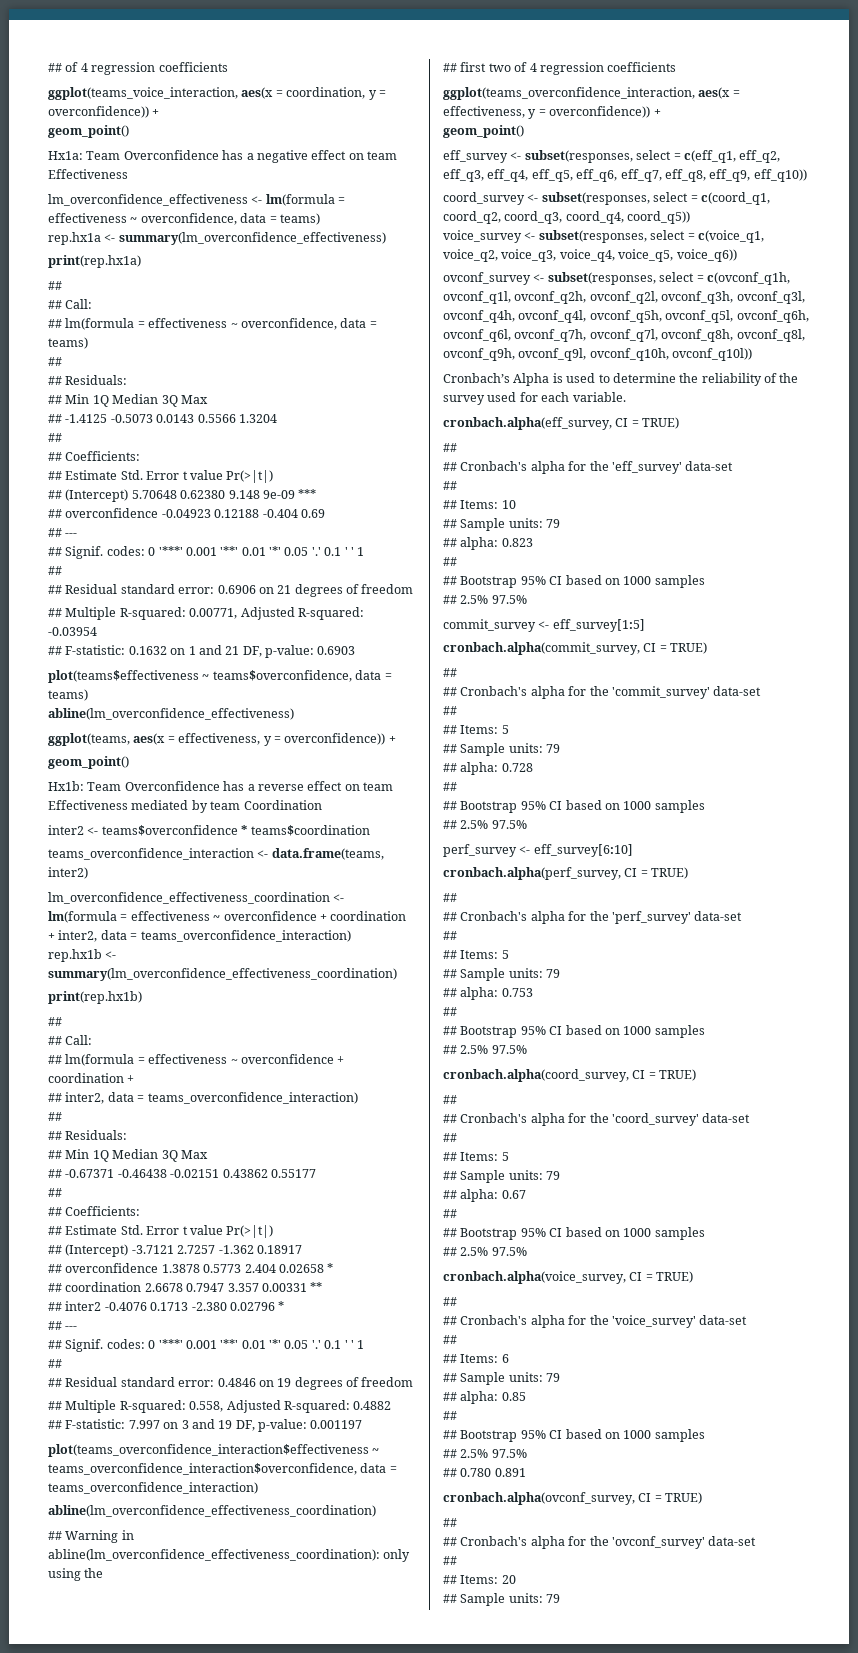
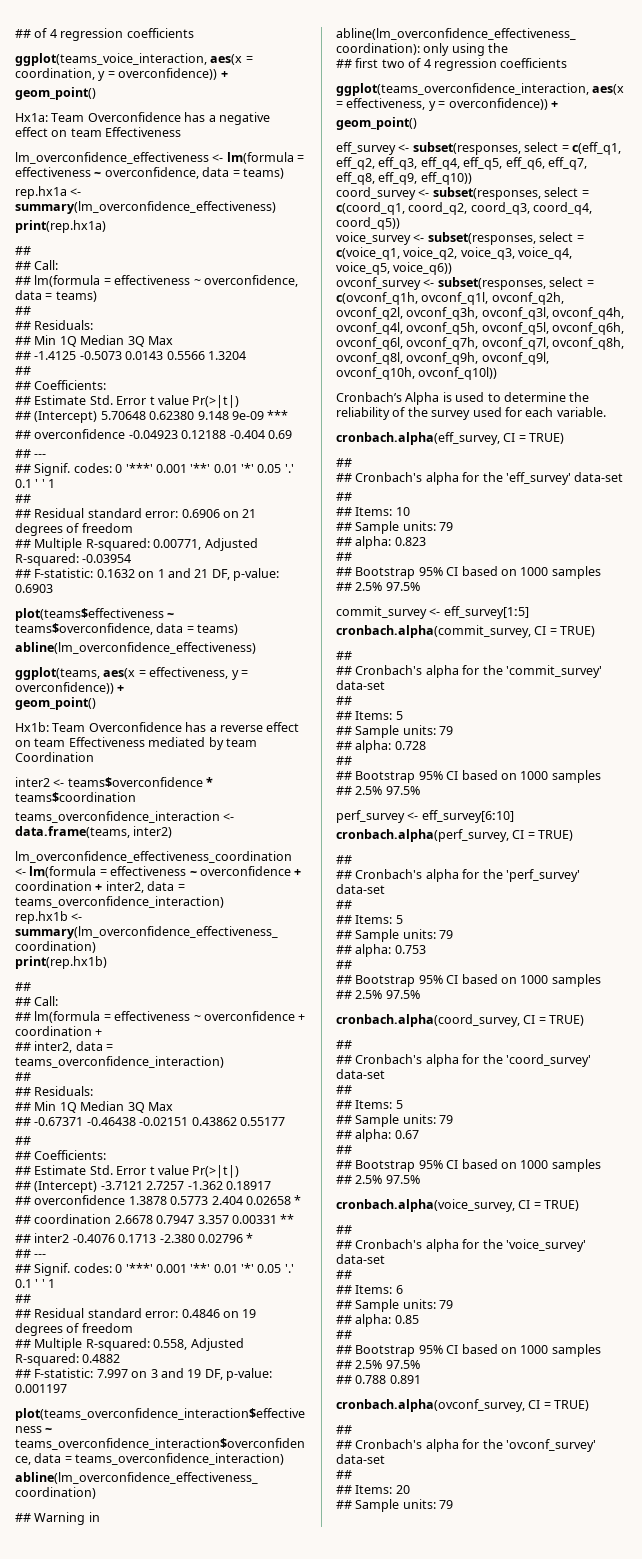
[460,1468,492,1477] 0.780 -> [355,1375,387,1384] 0.788

